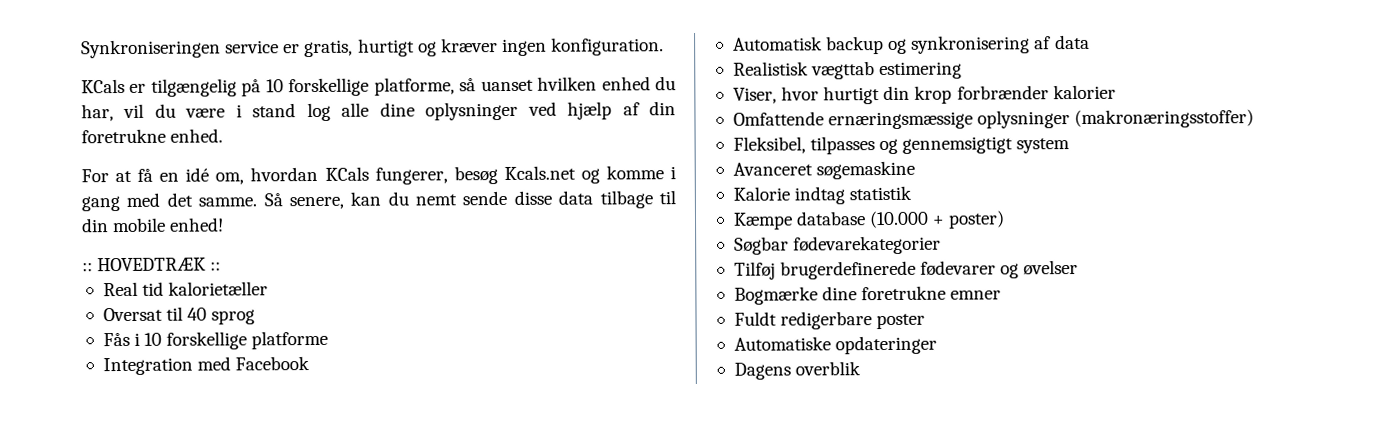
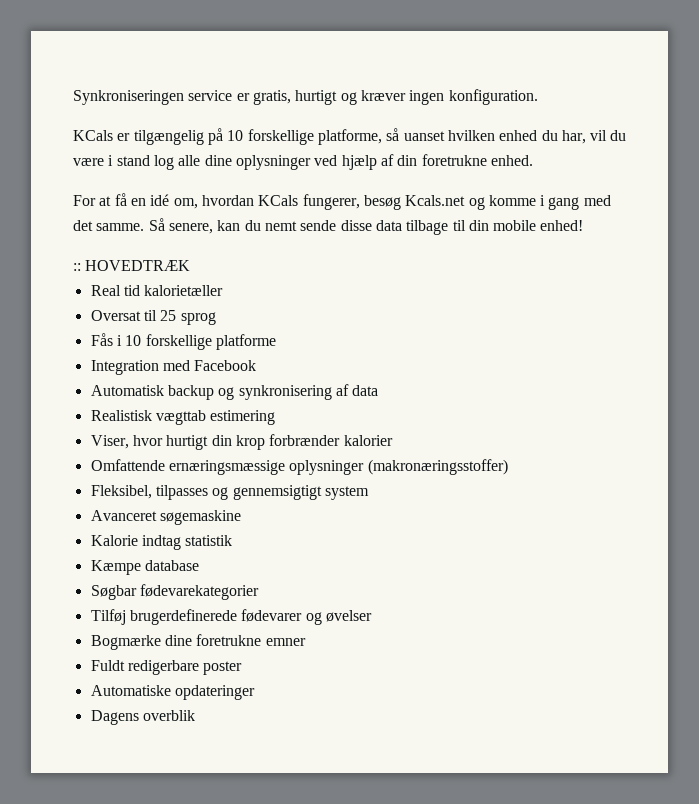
[210,261,222,271] :: -> (191, 265) none
[187,307,208,321] 40 -> [160,310,177,321] 25
[869,210,1006,229] (10.000 + poster) -> (199, 565) none

